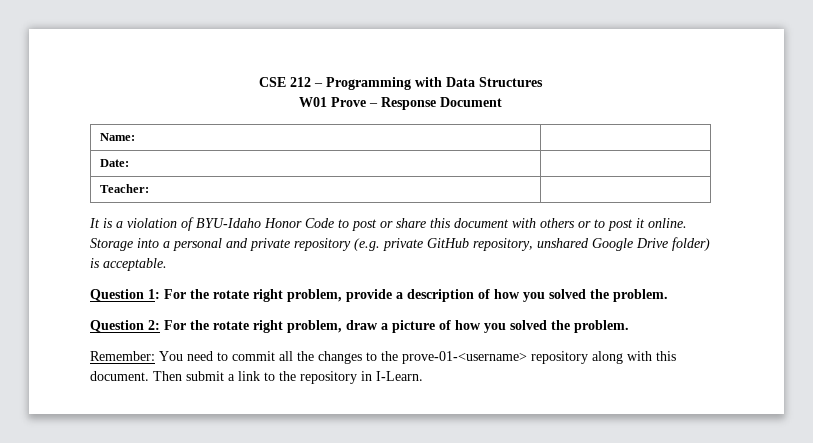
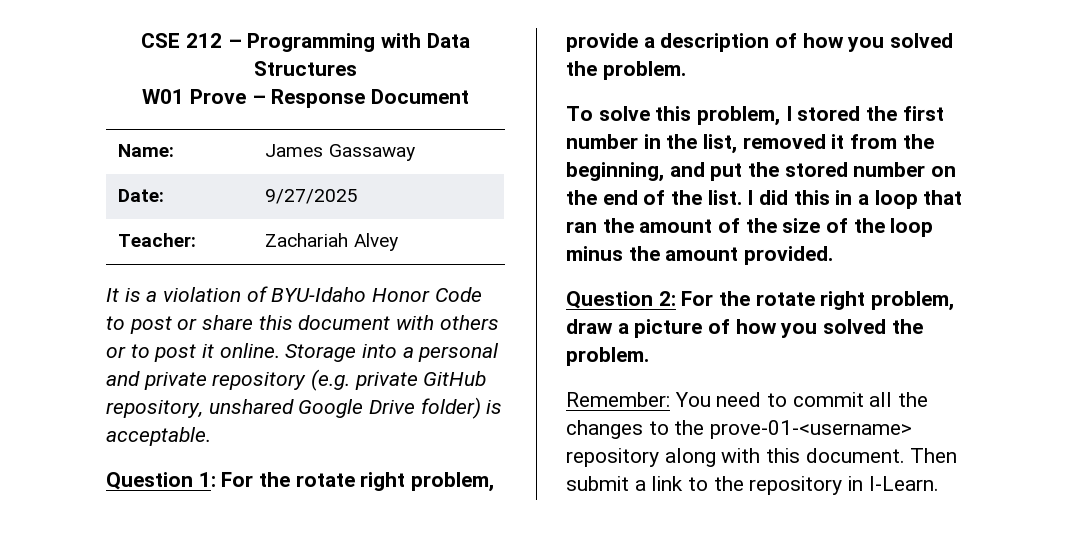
(135, 137) none -> [265,144,415,161] James Gassaway
(129, 163) none -> [265,189,359,204] 9/27/2025
(149, 188) none -> [265,233,398,251] Zachariah Alvey
(668, 295) none -> [566,106,944,126] [566,134,934,154] [566,162,957,182] [566,190,963,209] [566,218,934,237] [566,246,834,265] // To solve this problem, I stored the first number in the list, removed it from the beginning, and put the stored number on the end of the list. I did this in a loop that ran the amount of the size of the loop minus the amount provided.

